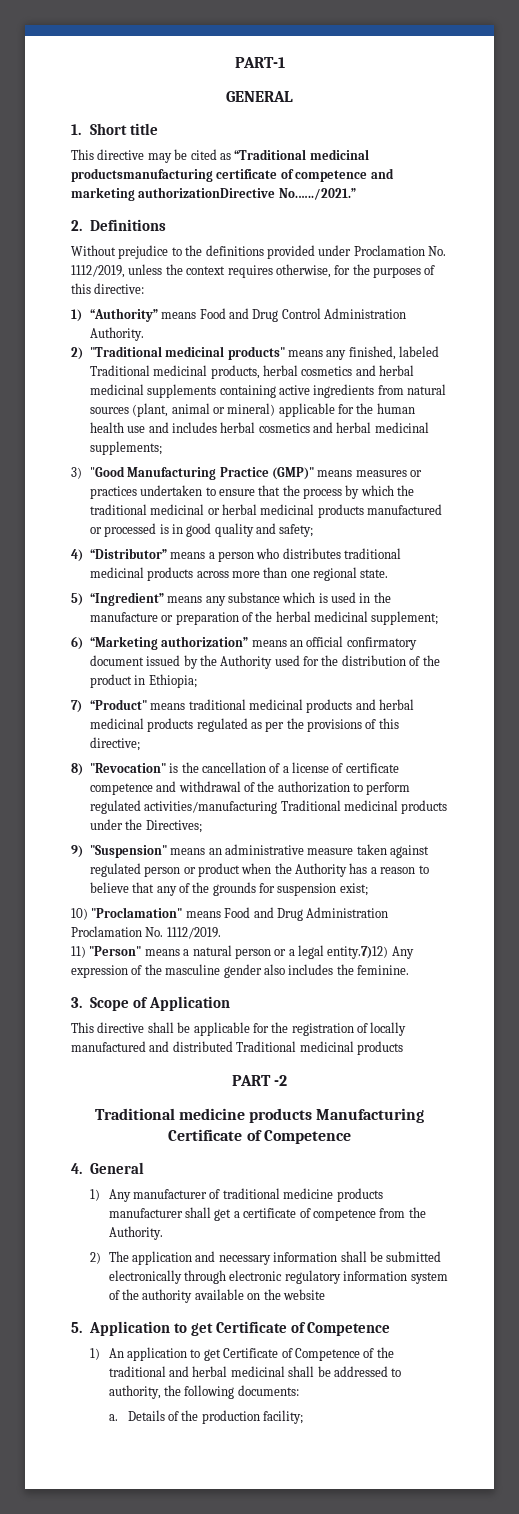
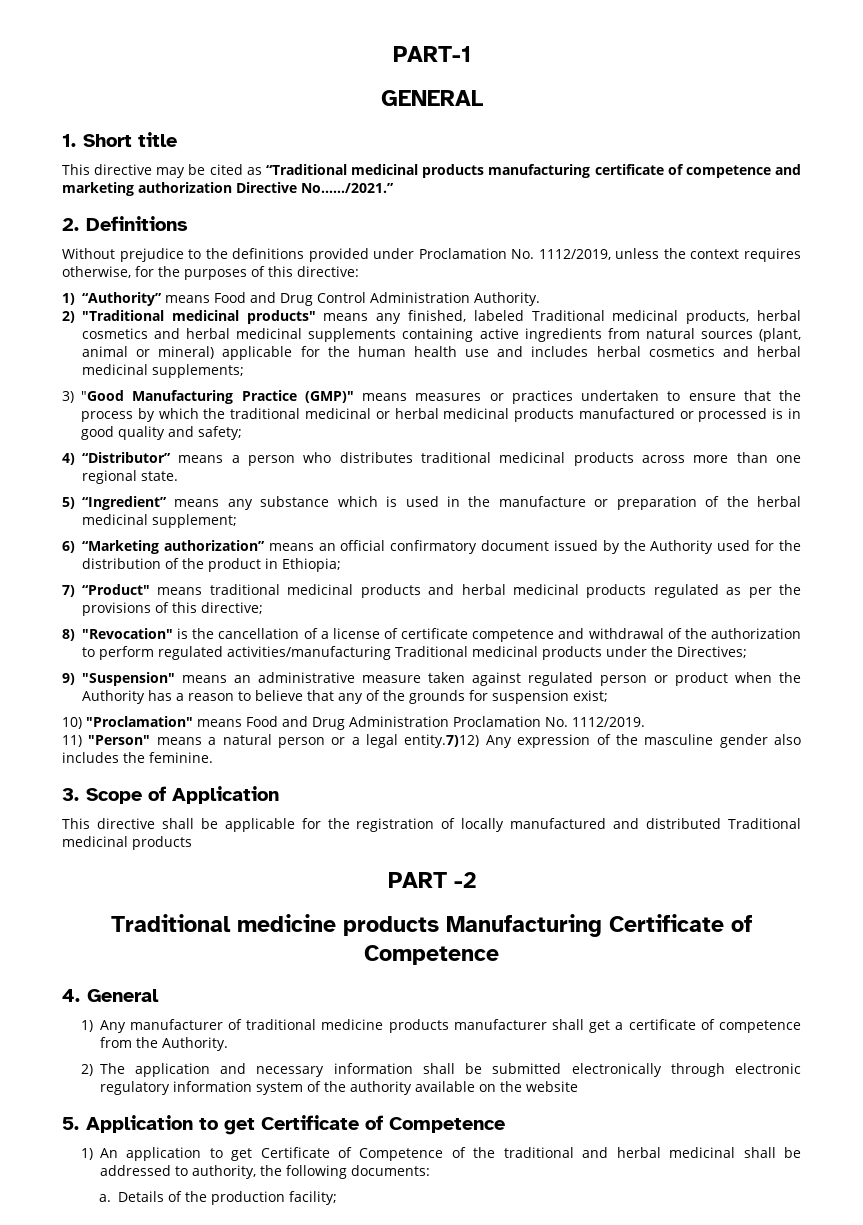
[71,168,213,182] productsmanufacturing -> [422,164,591,178] products manufacturing
[138,187,276,198] authorizationDirective -> [138,182,297,193] authorization Directive

